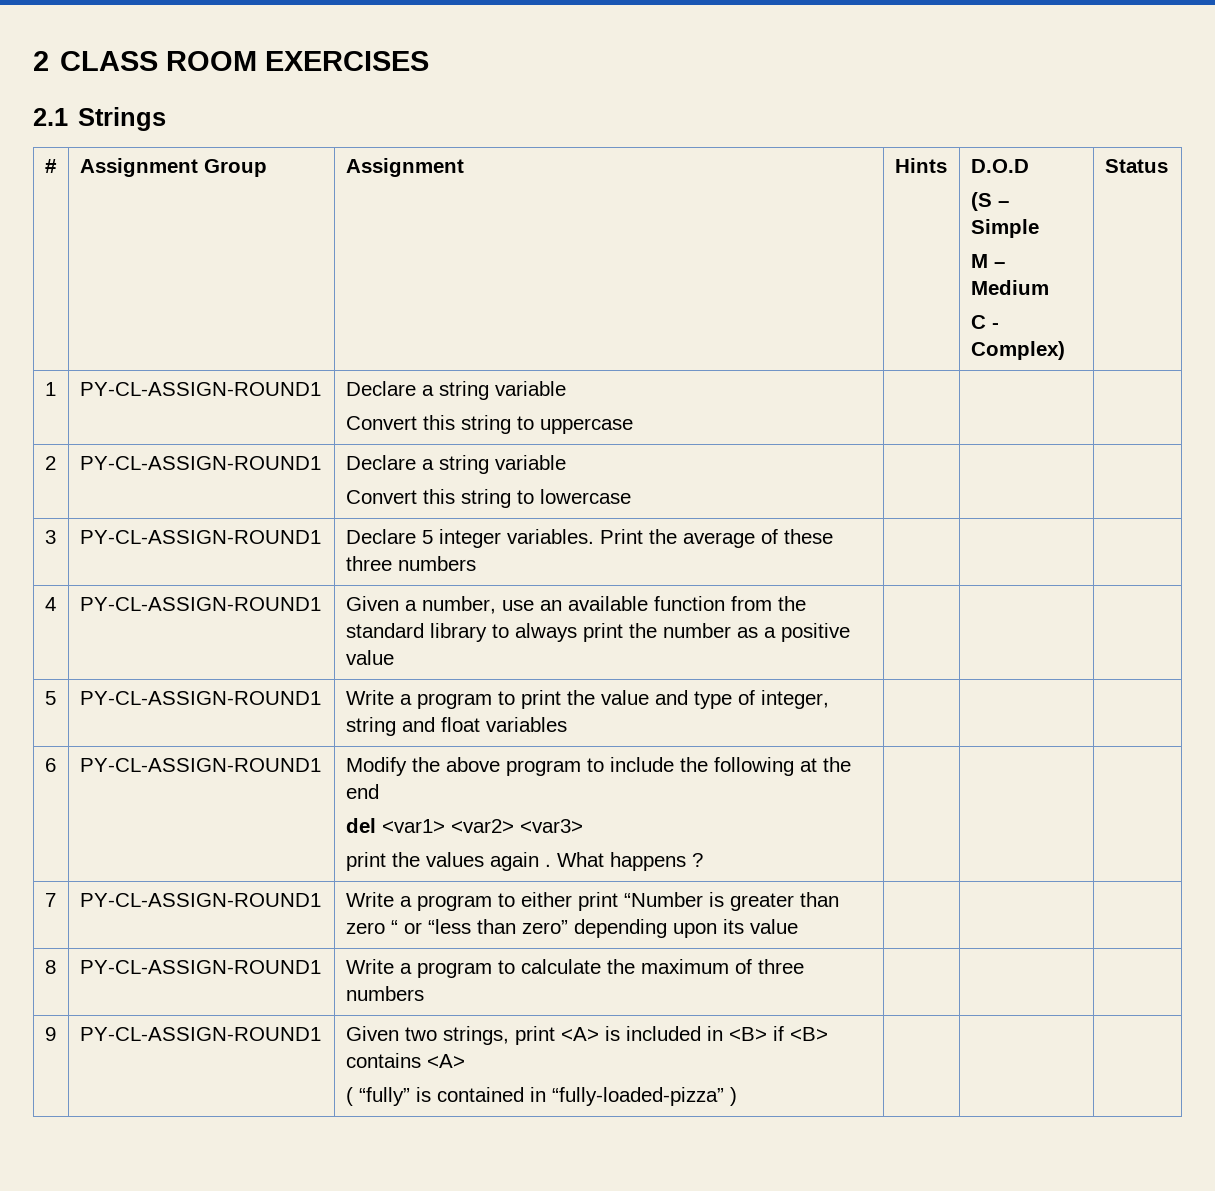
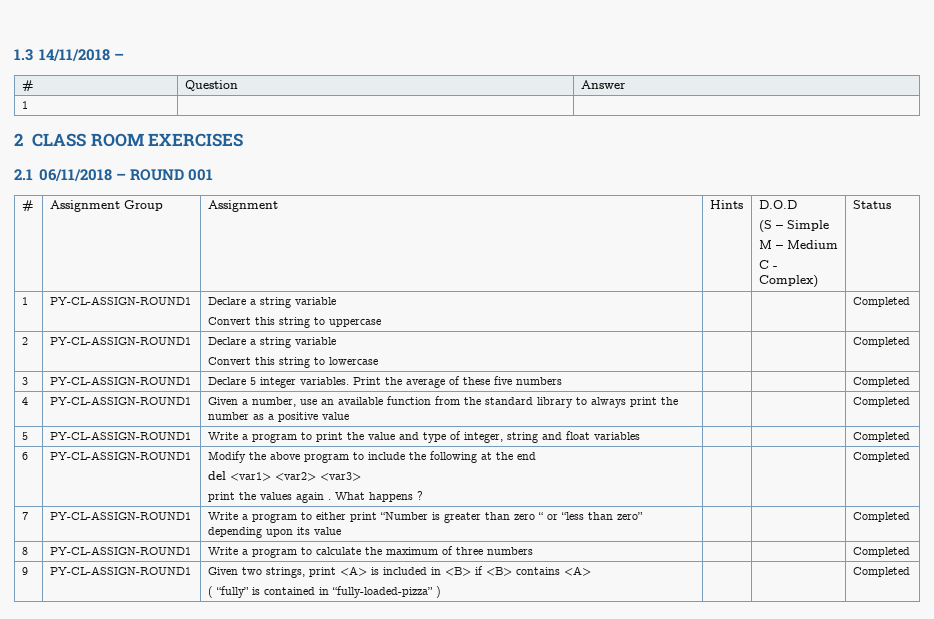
(33, 61) none -> [14,49,124,61] [21,80,34,92] [184,80,238,91] [580,80,626,89] [21,101,28,109] 1.3 14/11/2018 – // # | Question | Answer // 1 | | //
[78,107,167,131] Strings -> [38,169,213,181] 06/11/2018 – ROUND 001
(633, 426) none -> [852,297,910,307] Completed
(631, 496) none -> [852,337,910,347] Completed
[345,556,476,571] three numbers | | | -> [493,376,562,385] [852,377,910,387] five numbers | | | Completed
(394, 657) none -> [852,397,910,407] Completed
(567, 724) none -> [852,432,910,442] Completed
(703, 860) none -> [852,452,910,462] Completed
(798, 926) none -> [852,512,910,522] Completed
(424, 993) none -> [852,547,910,557] Completed
(737, 1096) none -> [852,567,910,577] Completed

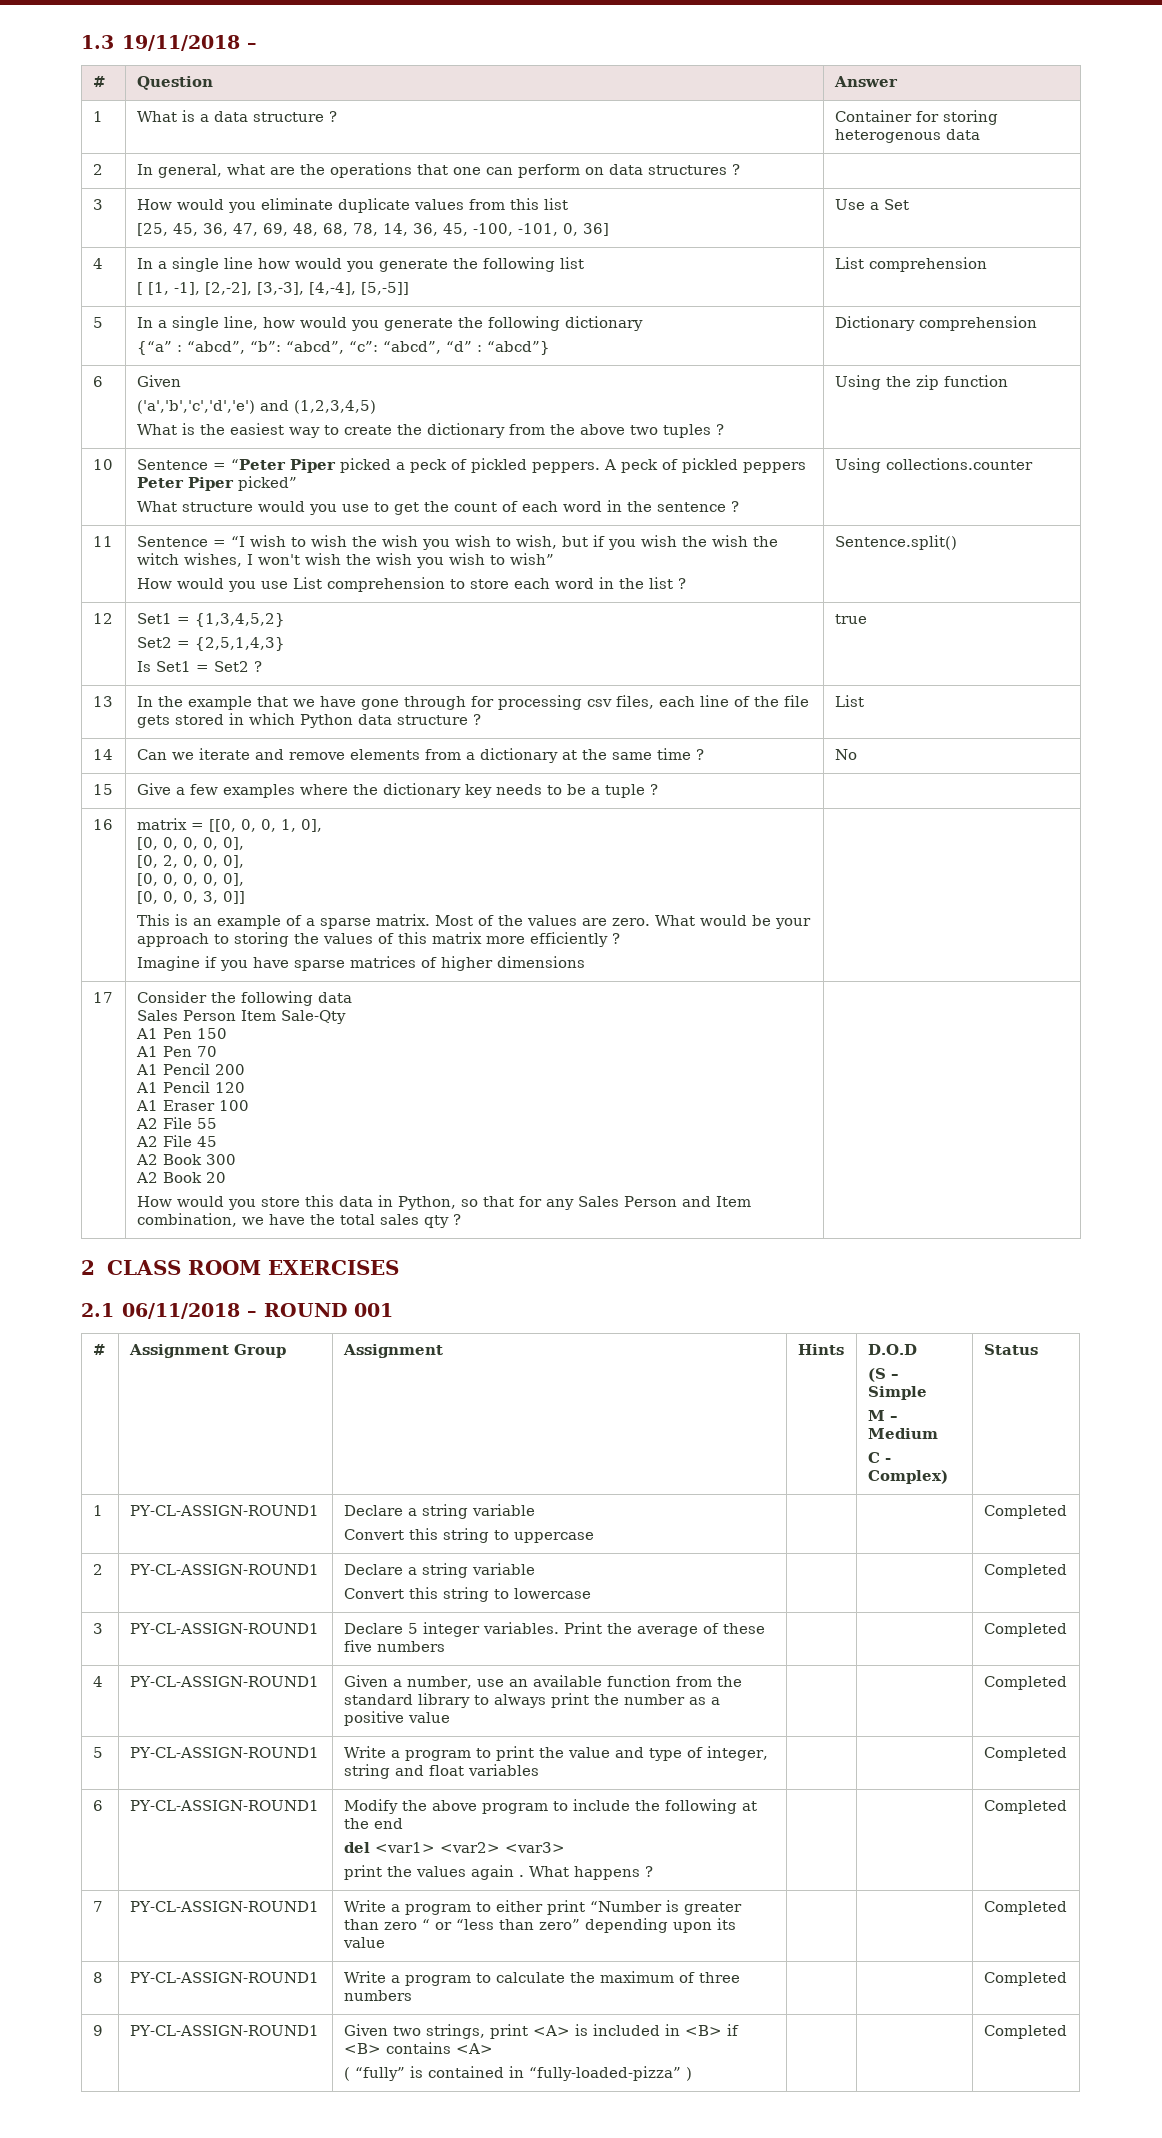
[38,49,110,61] 14/11/2018 -> [122,35,240,51] 19/11/2018
(28, 105) none -> [136,110,337,122] [834,110,998,125] [834,129,980,143] [92,164,103,175] [136,163,740,178] [92,199,103,210] [136,198,568,213] [136,223,609,236] [834,199,909,210] [92,258,103,269] [136,257,584,272] [136,282,409,295] [834,257,987,272] [92,317,103,328] [136,316,643,331] [136,341,550,355] [834,316,1037,331] [92,376,103,387] [136,375,181,387] [136,400,376,414] [136,423,724,438] [834,375,1008,390] [92,459,113,470] [136,458,806,473] [136,476,297,491] [136,500,739,515] [834,458,1033,473] [92,536,113,547] [136,535,778,550] [136,553,554,568] [136,577,686,592] [834,535,957,550] [92,613,113,624] [136,613,285,627] [136,637,285,651] [136,661,262,672] [834,614,867,624] [92,696,113,707] [136,695,809,710] [136,713,481,728] [834,695,864,707] [92,749,113,760] [136,748,704,763] [834,749,857,760] [92,784,113,795] [136,783,658,798] [92,819,113,830] [136,818,322,832] [136,837,244,850] [136,855,244,868] [136,873,244,886] [136,891,245,904] [136,914,811,929] [136,932,620,947] [136,956,585,971] [92,992,113,1003] [136,991,352,1006] [136,1010,346,1024] [135,1028,227,1039] [135,1046,217,1057] [135,1063,245,1075] [135,1081,245,1093] [135,1100,249,1111] [135,1117,217,1129] [135,1135,217,1147] [135,1154,236,1165] [135,1172,226,1183] [136,1195,751,1210] [136,1213,461,1228] What is a data structure ? | Container for storing heterogenous data // 2 | In general, what are the operations that one can perform on data structures ? | // 3 | How would you eliminate duplicate values from this list // [25, 45, 36, 47, 69, 48, 68, 78, 14, 36, 45, -100, -101, 0, 36] | Use a Set // 4 | In a single line how would you generate the following list // [ [1, -1], [2,-2], [3,-3], [4,-4], [5,-5]] | List comprehension // 5 | In a single line, how would you generate the following dictionary // {“a” : “abcd”, “b”: “abcd”, “c”: “abcd”, “d” : “abcd”} | Dictionary comprehension // 6 | Given // ('a','b','c','d','e') and (1,2,3,4,5) // What is the easiest way to create the dictionary from the above two tuples ? | Using the zip function // 10 | Sentence = “Peter Piper picked a peck of pickled peppers. A peck of pickled peppers Peter Piper picked” // What structure would you use to get the count of each word in the sentence ? | Using collections.counter // 11 | Sentence = “I wish to wish the wish you wish to wish, but if you wish the wish the witch wishes, I won't wish the wish you wish to wish” // How would you use List comprehension to store each word in the list ? | Sentence.split() // 12 | Set1 = {1,3,4,5,2} // Set2 = {2,5,1,4,3} // Is Set1 = Set2 ? | true // 13 | In the example that we have gone through for processing csv files, each line of the file gets stored in which Python data structure ? | List // 14 | Can we iterate and remove elements from a dictionary at the same time ? | No // 15 | Give a few examples where the dictionary key needs to be a tuple ? | // 16 | matrix = [[0, 0, 0, 1, 0], // [0, 0, 0, 0, 0], // [0, 2, 0, 0, 0], // [0, 0, 0, 0, 0], // [0, 0, 0, 3, 0]] // This is an example of a sparse matrix. Most of the values are zero. What would be your approach to storing the values of this matrix more efficiently ? // Imagine if you have sparse matrices of higher dimensions | // 17 | Consider the following data // Sales Person Item Sale-Qty // A1 Pen 150 // A1 Pen 70 // A1 Pencil 200 // A1 Pencil 120 // A1 Eraser 100 // A2 File 55 // A2 File 45 // A2 Book 300 // A2 Book 20 // How would you store this data in Python, so that for any Sales Person and Item combination, we have the total sales qty ?

